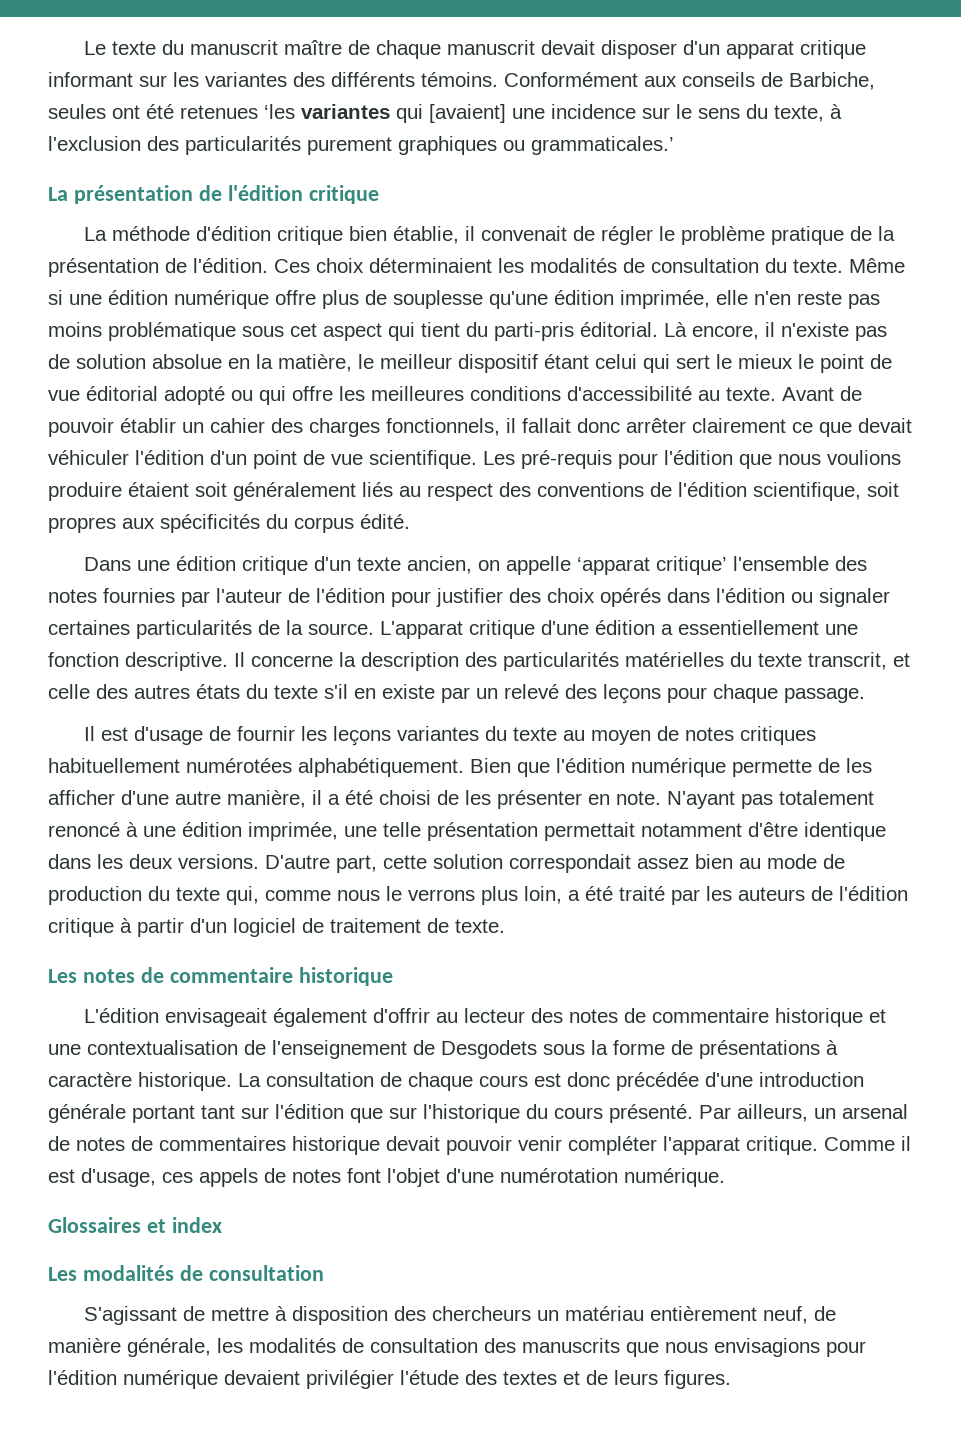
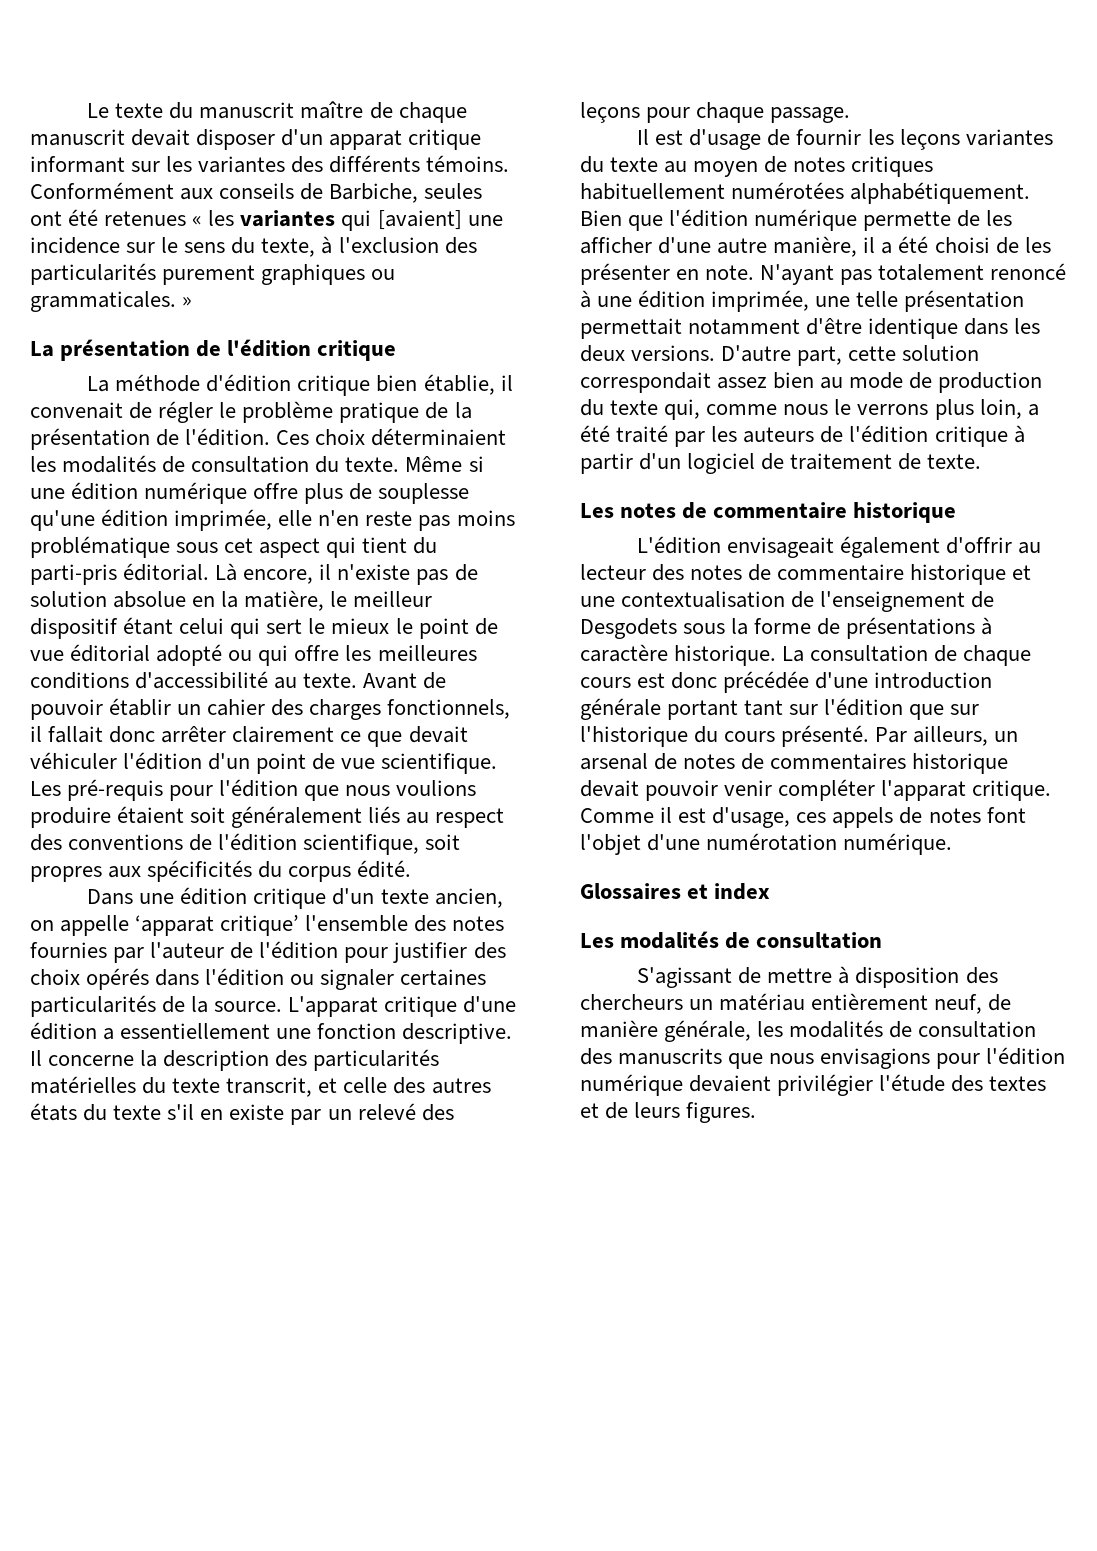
[264,104,295,119] ‘les -> [192,210,235,226] « les
[531,136,674,155] grammaticales.’ -> [30,291,193,312] grammaticales. »

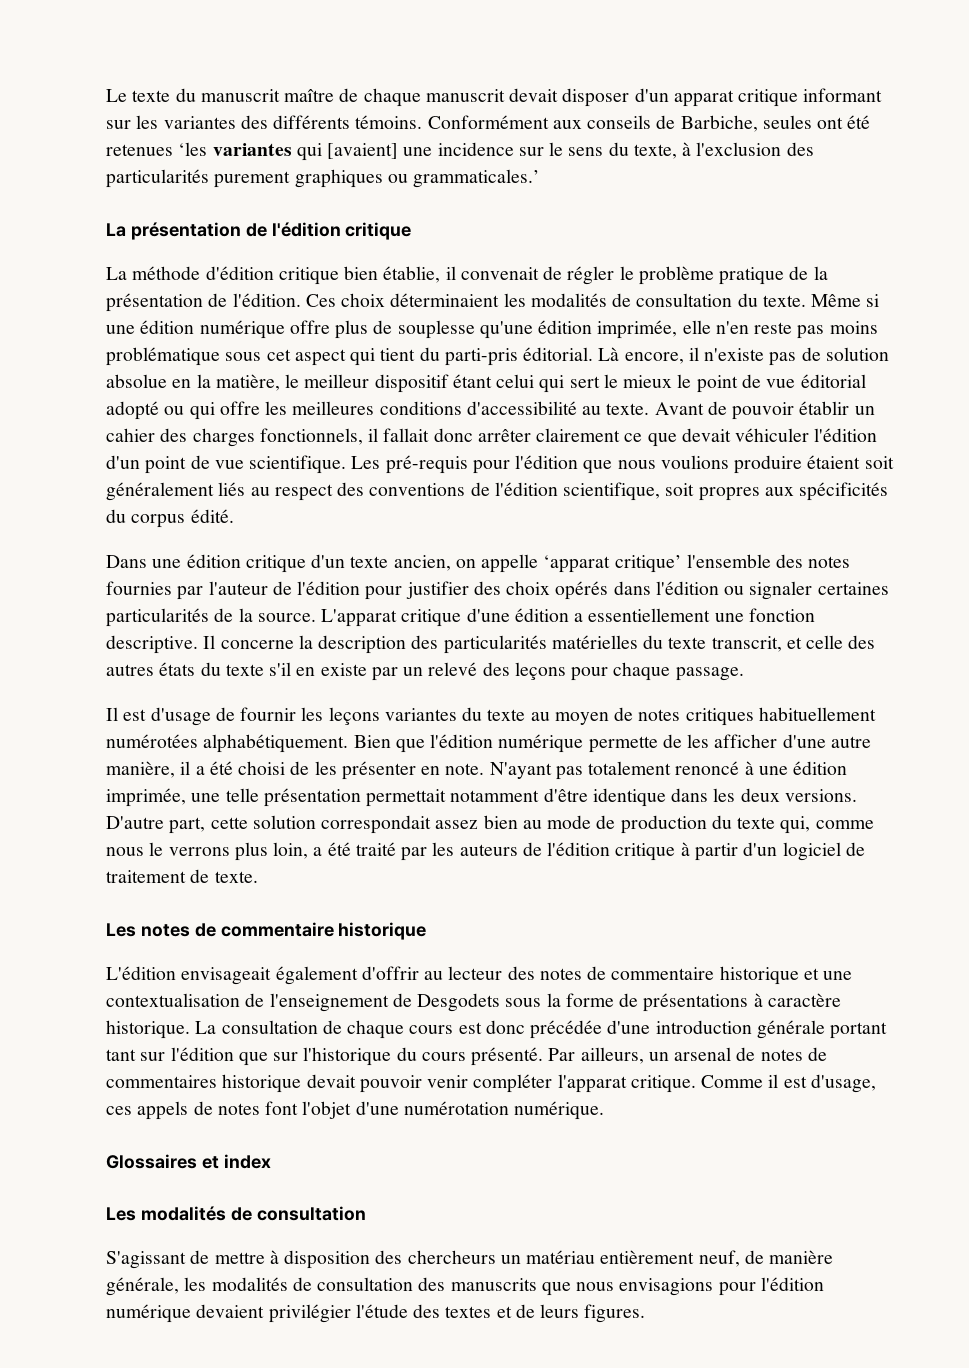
[192,210,235,226] « les -> [178,142,208,156] ‘les
[30,291,193,312] grammaticales. » -> [413,169,541,188] grammaticales.’

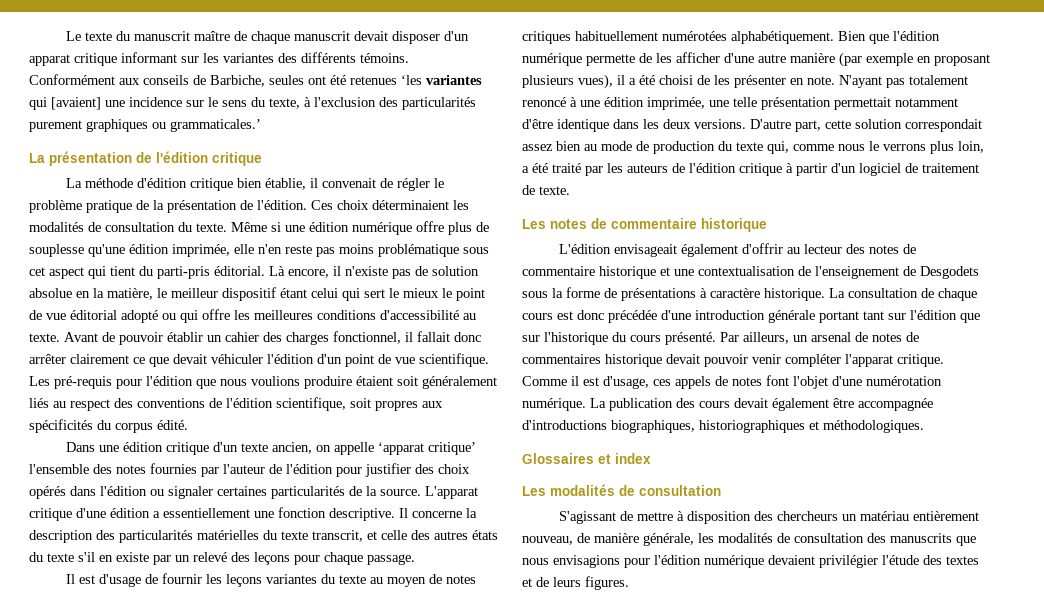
[259,428,363,445] fonctionnels, -> [333,331,401,344] fonctionnel,
[106,761,175,778] manière, -> [790,52,990,67] [522,74,613,89] manière (par exemple en proposant plusieurs vues),
(605, 1110) none -> [590,398,933,411] [522,420,924,433] La publication des cours devait également être accompagnée d'introductions biographiques, historiographiques et méthodologiques.
[698,1250,740,1267] neuf, -> [522,536,573,545] nouveau,

